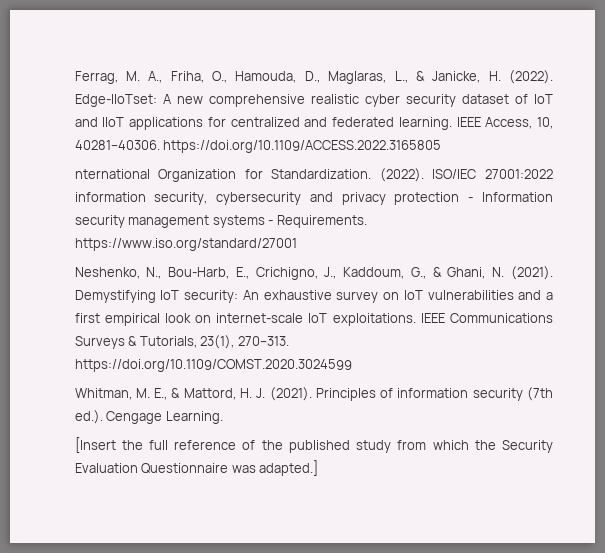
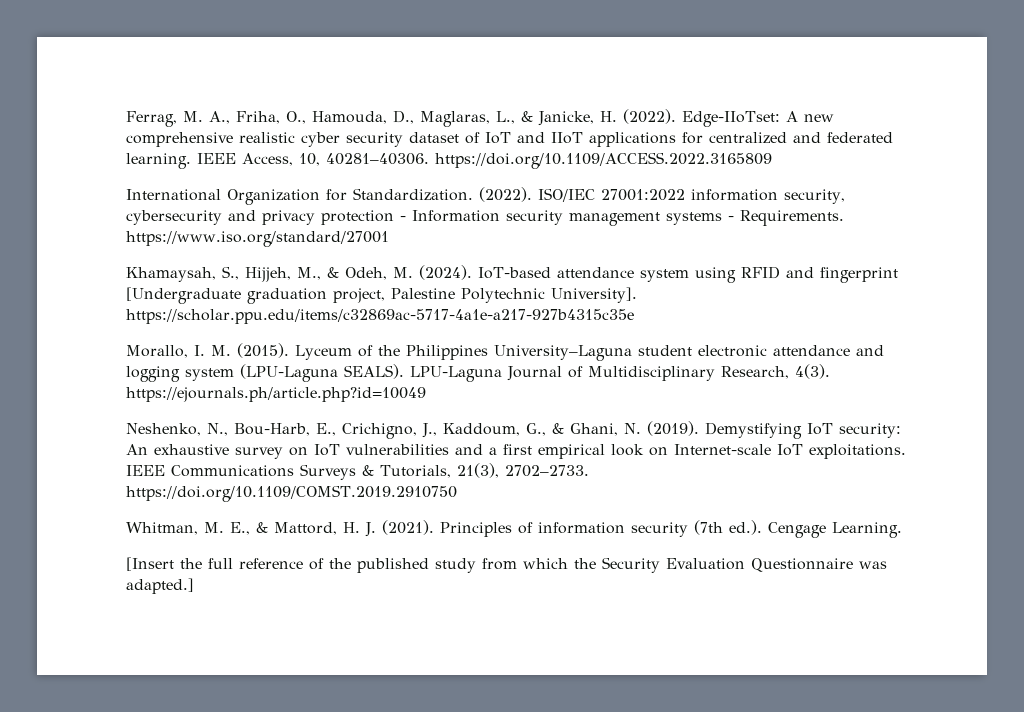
[163,140,442,153] [74,169,150,179] https://doi.org/10.1109/ACCESS.2022.3165805 // nternational -> [434,152,772,169] [125,189,221,201] https://doi.org/10.1109/ACCESS.2022.3165809 // International
(297, 244) none -> [125,265,898,283] [125,287,637,304] [125,309,634,324] [125,343,884,361] [125,364,830,382] [125,387,426,402] // Khamaysah, S., Hijjeh, M., & Odeh, M. (2024). IoT-based attendance system using RFID and fingerprint [Undergraduate graduation project, Palestine Polytechnic University]. https://scholar.ppu.edu/items/c32869ac-5717-4a1e-a217-927b4315c35e // Morallo, I. M. (2015). Lyceum of the Philippines University–Laguna student electronic attendance and logging system (LPU-Laguna SEALS). LPU-Laguna Journal of Multidisciplinary Research, 4(3). https://ejournals.ph/article.php?id=10049
[511,266,553,280] (2021). -> [646,421,699,436] (2019).
[216,313,304,323] internet-scale -> [673,444,771,455] Internet-scale
[200,335,289,349] [74,359,352,372] 23(1), 270–313. https://doi.org/10.1109/COMST.2020.3024599 -> [456,463,589,478] [125,485,457,502] 21(3), 2702–2733. https://doi.org/10.1109/COMST.2019.2910750

